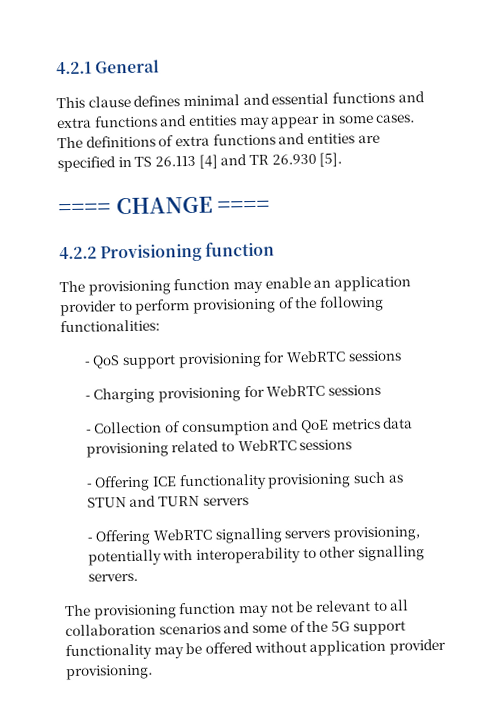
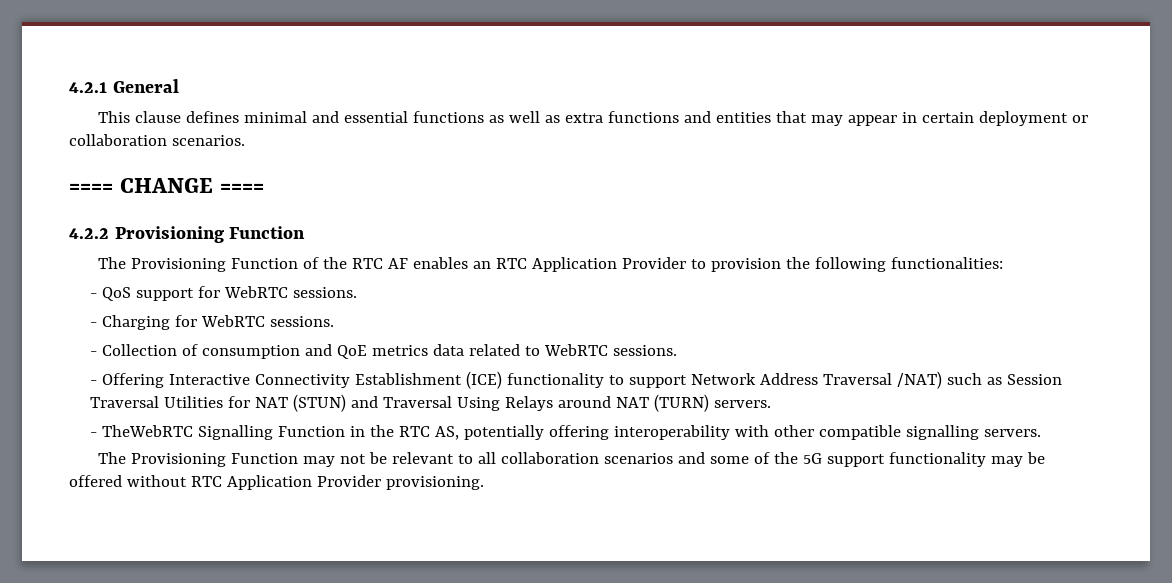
[397,91,425,103] [57,115,237,129] and extra functions and entities -> [489,111,808,123] as well as extra functions and entities that
[338,114,416,124] [57,133,380,149] [57,152,343,173] some cases. The definitions of extra functions and entities are specified in TS 26.113 [4] and TR 26.930 [5]. -> [922,111,1089,126] [69,134,245,146] certain deployment or collaboration scenarios.
[205,241,276,257] [59,275,411,296] [60,297,295,317] function // The provisioning function may enable an application provider to perform provisioning of -> [229,226,306,239] [98,257,782,272] Function // The Provisioning Function of the RTC AF enables an RTC Application Provider to provision
[177,350,402,369] provisioning for WebRTC sessions -> [197,286,357,298] for WebRTC sessions.
[158,384,382,403] provisioning for WebRTC sessions -> [174,315,334,327] for WebRTC sessions.
[85,442,169,458] provisioning -> (464, 350) none
[299,439,353,451] [86,471,404,492] [86,495,249,508] [86,526,421,546] [87,546,357,566] sessions // - Offering ICE functionality provisioning such as STUN and TURN servers // - Offering WebRTC signalling servers provisioning, potentially with interoperability to other -> [612,345,677,356] [89,371,1062,389] [89,394,771,412] [89,425,901,440] sessions. // - Offering Interactive Connectivity Establishment (ICE) functionality to support Network Address Traversal /NAT) such as Session Traversal Utilities for NAT (STUN) and Traversal Using Relays around NAT (TURN) servers. // - TheWebRTC Signalling Function in the RTC AS, potentially offering interoperability with other compatible
[93,602,237,620] provisioning function -> [131,453,299,467] Provisioning Function
[309,638,446,657] application provider -> [190,475,381,490] RTC Application Provider

